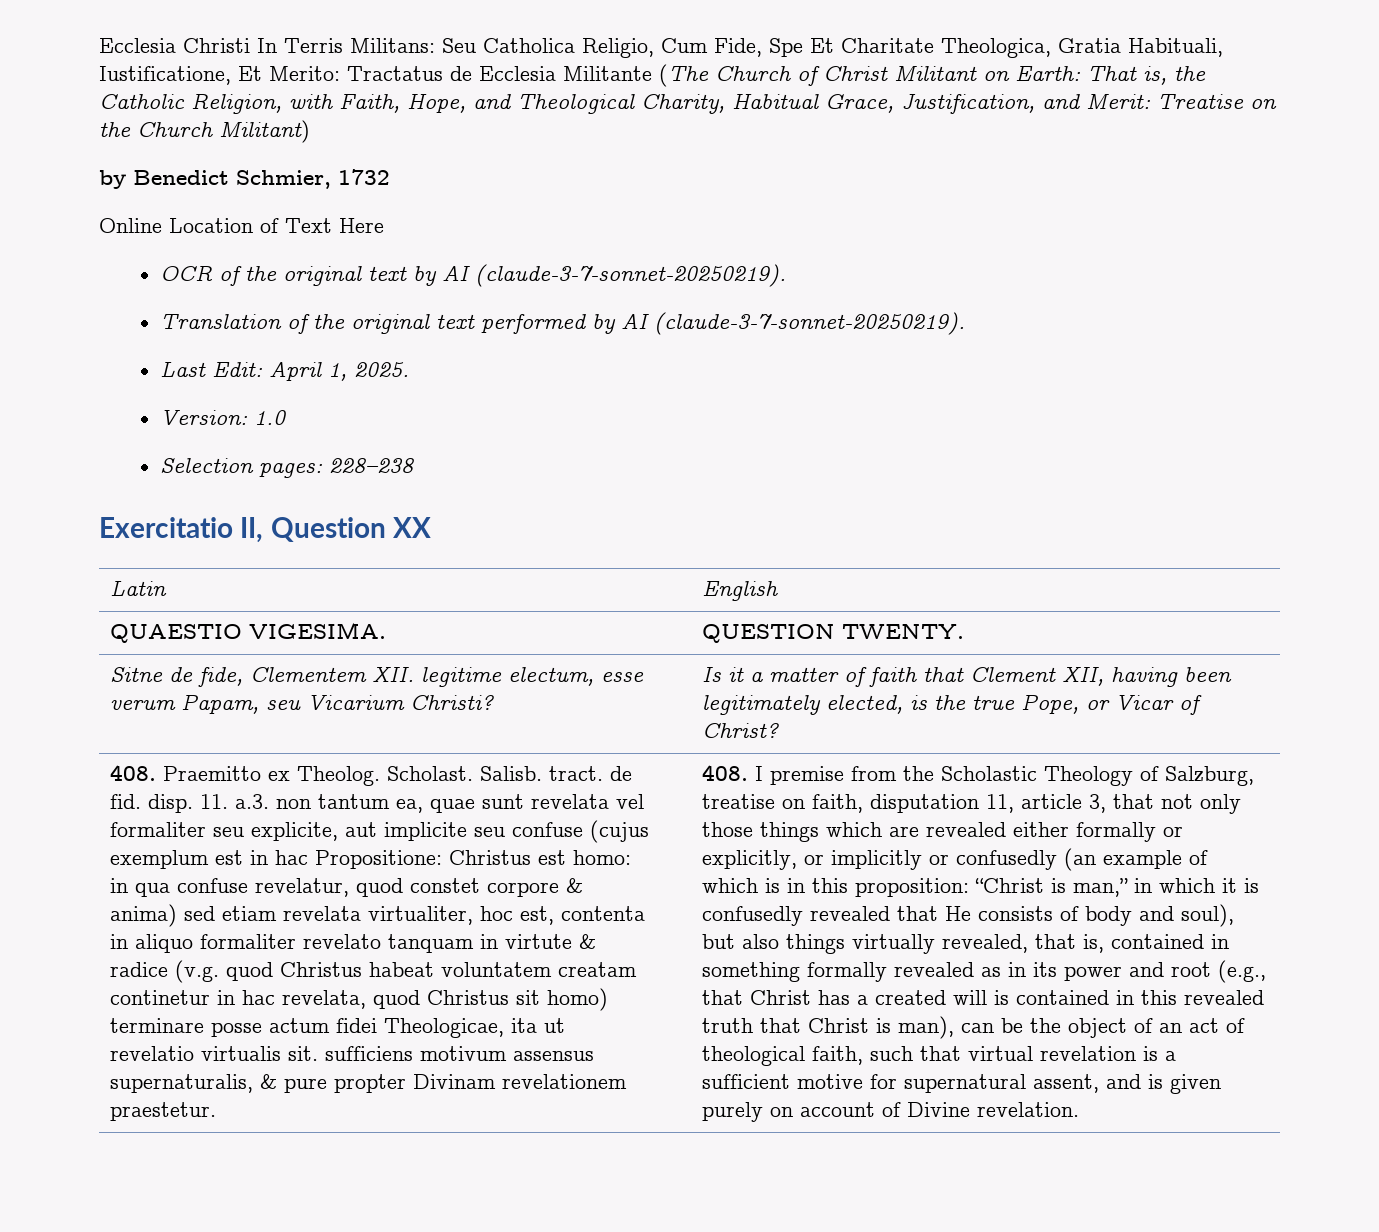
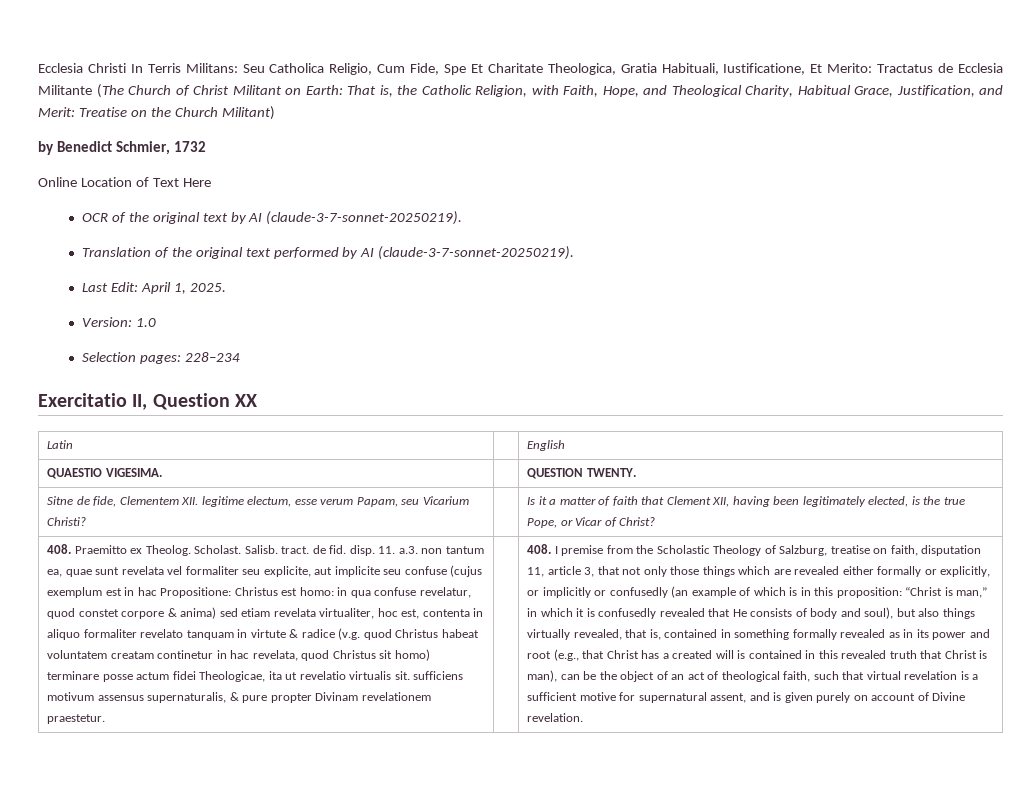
[329,458,415,473] 228–238 -> [184,352,240,362] 228–234

